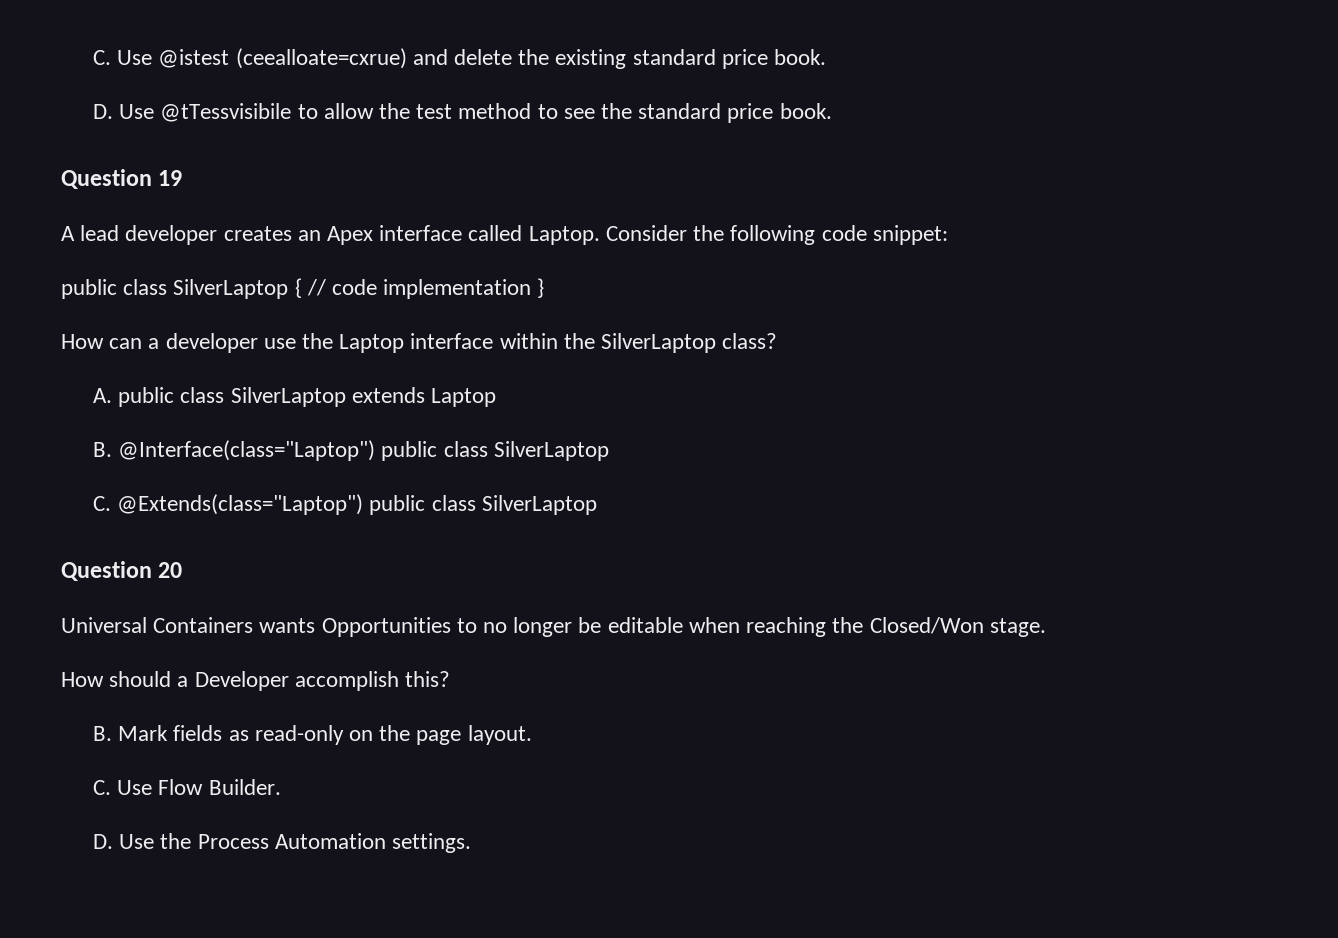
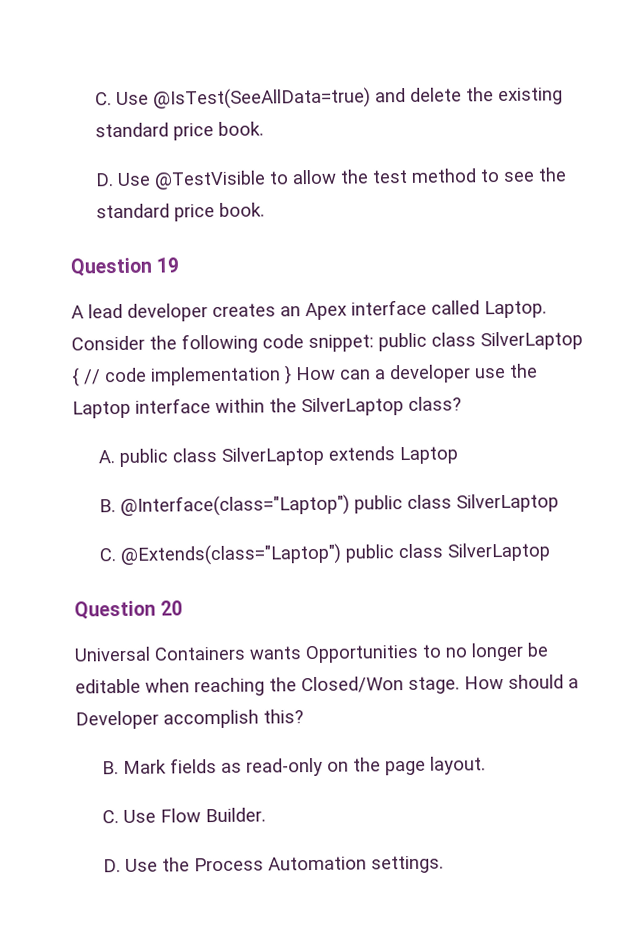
[92,48,407,69] C. Use @istest (ceealloate=cxrue) -> [95,87,372,110] C. Use @IsTest(SeeAllData=true)
[160,103,292,122] @tTessvisibile -> [154,170,267,190] @TestVisible
(948, 235) // -> (374, 343) none
(545, 288) // -> (292, 375) none
(1046, 627) // -> (460, 685) none

